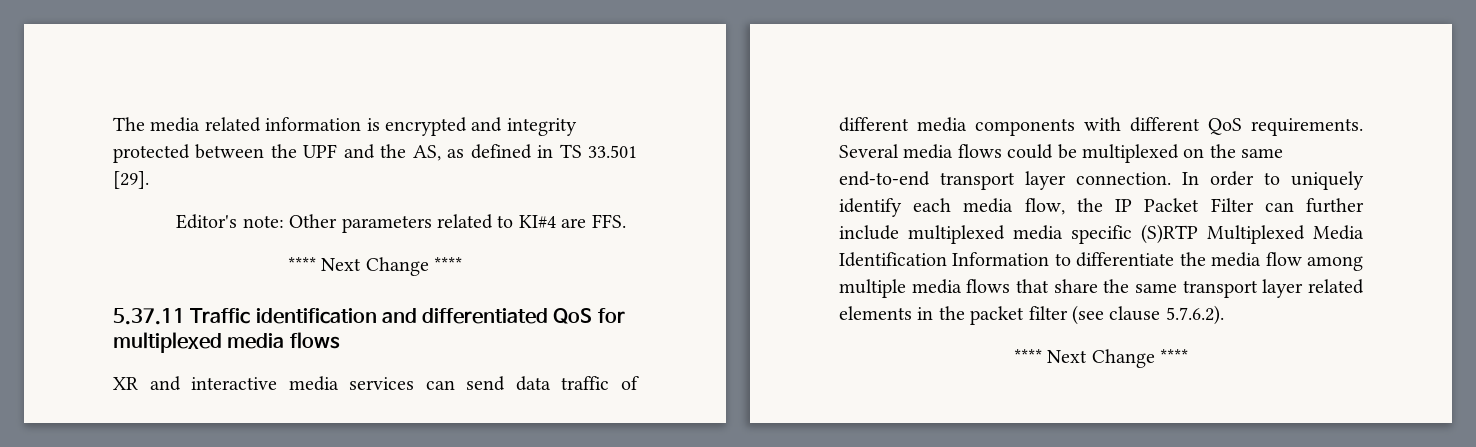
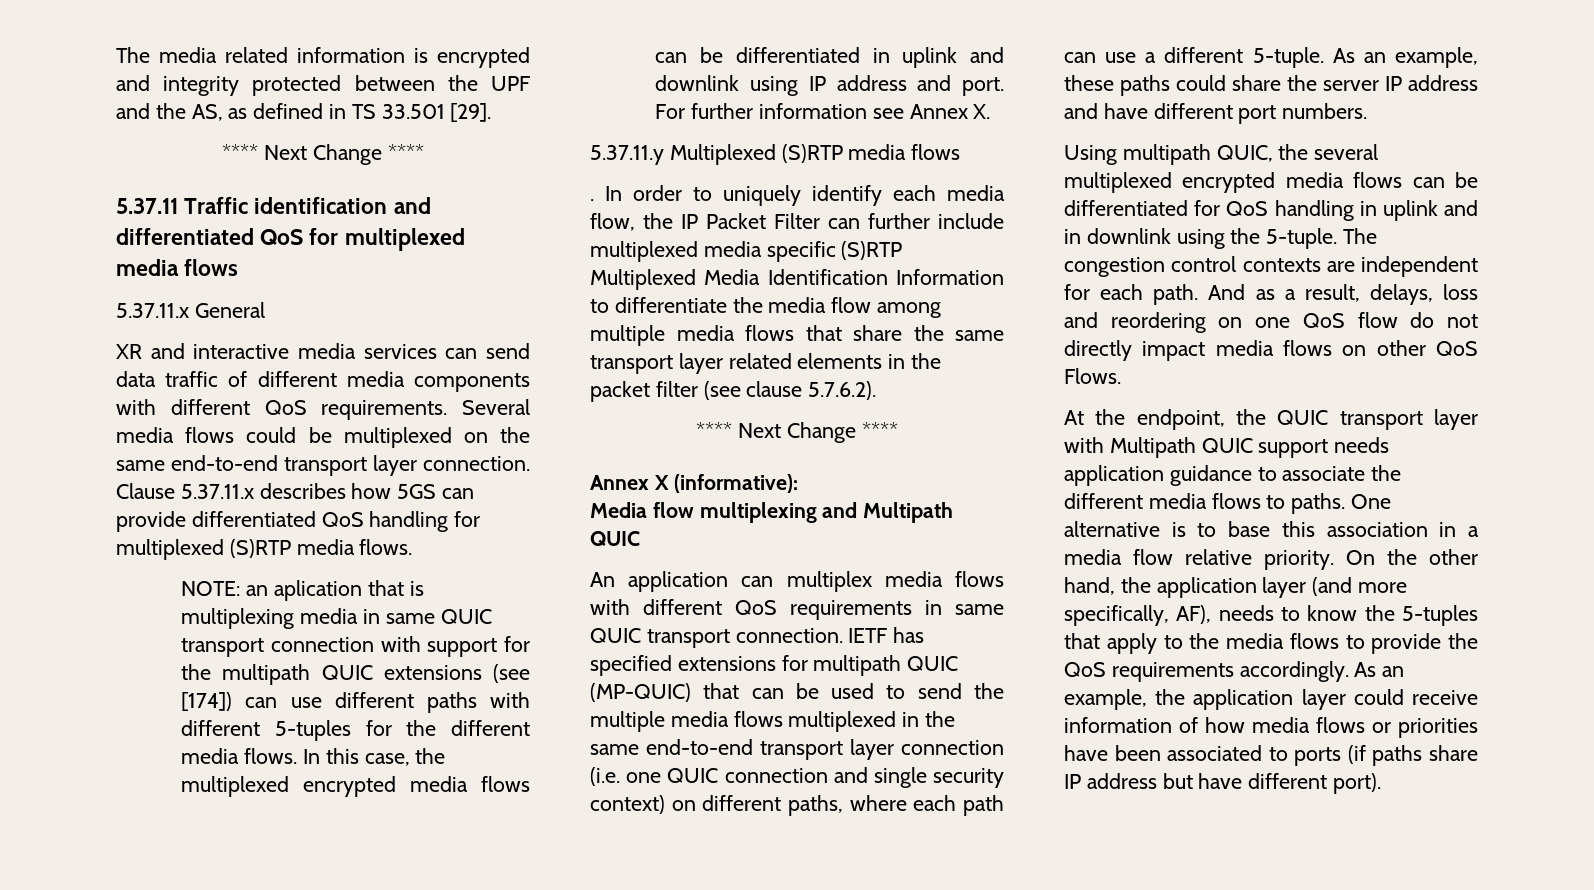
[176,214,626,233] // Editor's note: Other parameters related to KI#4 are FFS. -> (492, 112) none
(340, 340) none -> [116,302,265,318] // 5.37.11.x General
(1171, 178) none -> [116,483,475,499] [116,511,481,532] [116,539,413,560] [181,580,424,601] [181,608,492,629] [181,636,530,657] [181,664,530,685] [181,692,530,713] [181,720,530,741] [181,748,446,766] [181,776,530,797] [655,47,1004,68] [655,75,1004,96] [655,103,991,119] [590,144,961,165] [590,199,594,201] Clause 5.37.11.x describes how 5GS can provide differentiated QoS handling for multiplexed (S)RTP media flows. // NOTE: an aplication that is multiplexing media in same QUIC transport connection with support for the multipath QUIC extensions (see [174]) can use different paths with different 5-tuples for the different media flows. In this case, the multiplexed encrypted media flows can be differentiated in uplink and downlink using IP address and port. For further information see Annex X. // 5.37.11.y Multiplexed (S)RTP media flows // .
(1189, 356) none -> [590,474,798,493] [590,502,954,523] [590,531,640,546] [590,571,1004,592] [590,599,1004,620] [590,627,925,648] [590,655,959,676] [590,683,1004,702] [590,711,956,732] [590,739,1004,760] [590,767,1004,788] [590,795,1004,816] [1064,47,1478,68] [1064,75,1478,96] [1064,103,1368,124] [1064,144,1379,165] [1064,172,1478,193] [1064,200,1478,221] [1064,228,1378,249] [1064,256,1478,277] [1064,284,1478,305] [1064,312,1478,333] [1064,340,1478,361] [1064,368,1121,384] [1064,409,1478,430] [1064,437,1390,458] [1064,465,1402,486] [1064,493,1392,514] [1064,521,1479,537] [1064,549,1478,570] [1064,577,1408,598] [1064,605,1478,626] [1064,633,1478,654] [1064,661,1405,682] [1064,689,1478,710] [1064,717,1478,738] [1064,745,1478,766] [1064,773,1382,794] // Annex X (informative): // Media flow multiplexing and Multipath QUIC // An application can multiplex media flows with different QoS requirements in same QUIC transport connection. IETF has specified extensions for multipath QUIC (MP-QUIC) that can be used to send the multiple media flows multiplexed in the same end-to-end transport layer connection (i.e. one QUIC connection and single security context) on different paths, where each path can use a different 5-tuple. As an example, these paths could share the server IP address and have different port numbers. // Using multipath QUIC, the several multiplexed encrypted media flows can be differentiated for QoS handling in uplink and in downlink using the 5-tuple. The congestion control contexts are independent for each path. And as a result, delays, loss and reordering on one QoS flow do not directly impact media flows on other QoS Flows. // At the endpoint, the QUIC transport layer with Multipath QUIC support needs application guidance to associate the different media flows to paths. One alternative is to base this association in a media flow relative priority. On the other hand, the application layer (and more specifically, AF), needs to know the 5-tuples that apply to the media flows to provide the QoS requirements accordingly. As an example, the application layer could receive information of how media flows or priorities have been associated to ports (if paths share IP address but have different port).

